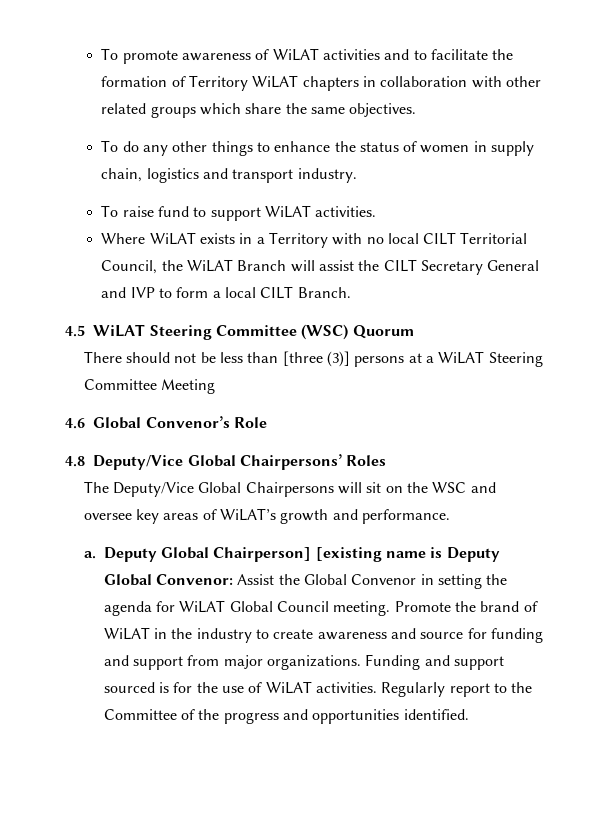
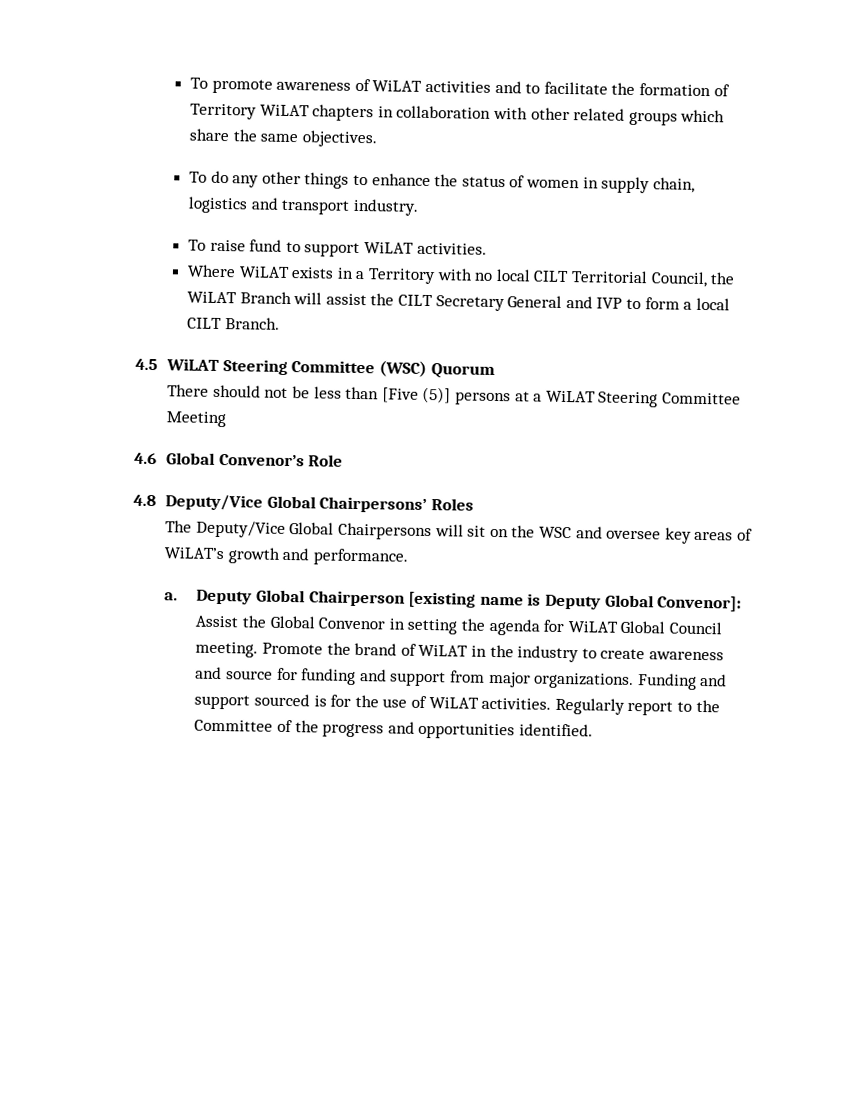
[282,351,350,367] [three (3)] -> [381,386,452,404] [Five (5)]
[213,547,312,562] Chairperson] -> [308,590,405,607] Chairperson
[156,574,234,585] Convenor: -> [657,595,743,612] Convenor]:

